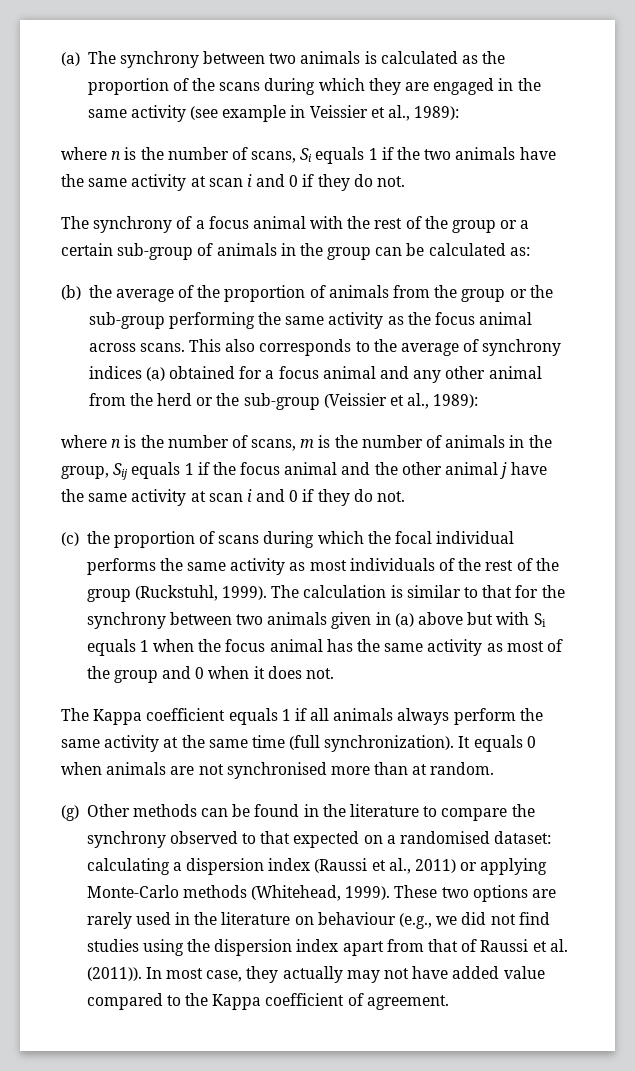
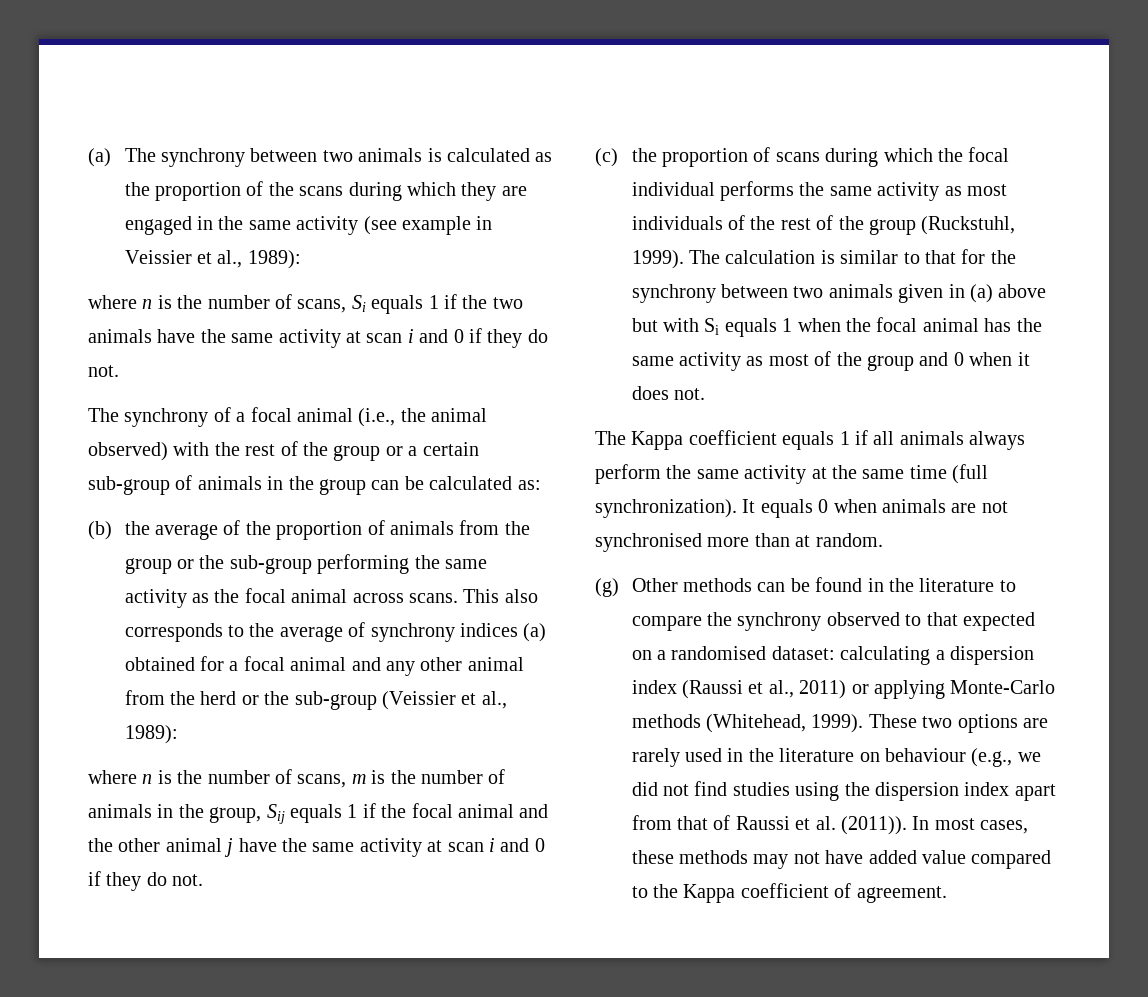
[208,216,306,229] focus animal -> [250,407,488,427] [88,442,168,461] focal animal (i.e., the animal observed)
[435,312,476,325] focus -> [244,588,286,603] focal
[278,366,319,379] focus -> [243,656,285,671] focal
[240,462,281,475] focus -> [411,803,453,818] focal
[225,639,266,652] focus -> [876,317,918,332] focal
[206,966,343,983] case, they actually -> [980,820,1029,834] [631,850,749,864] cases, these methods

